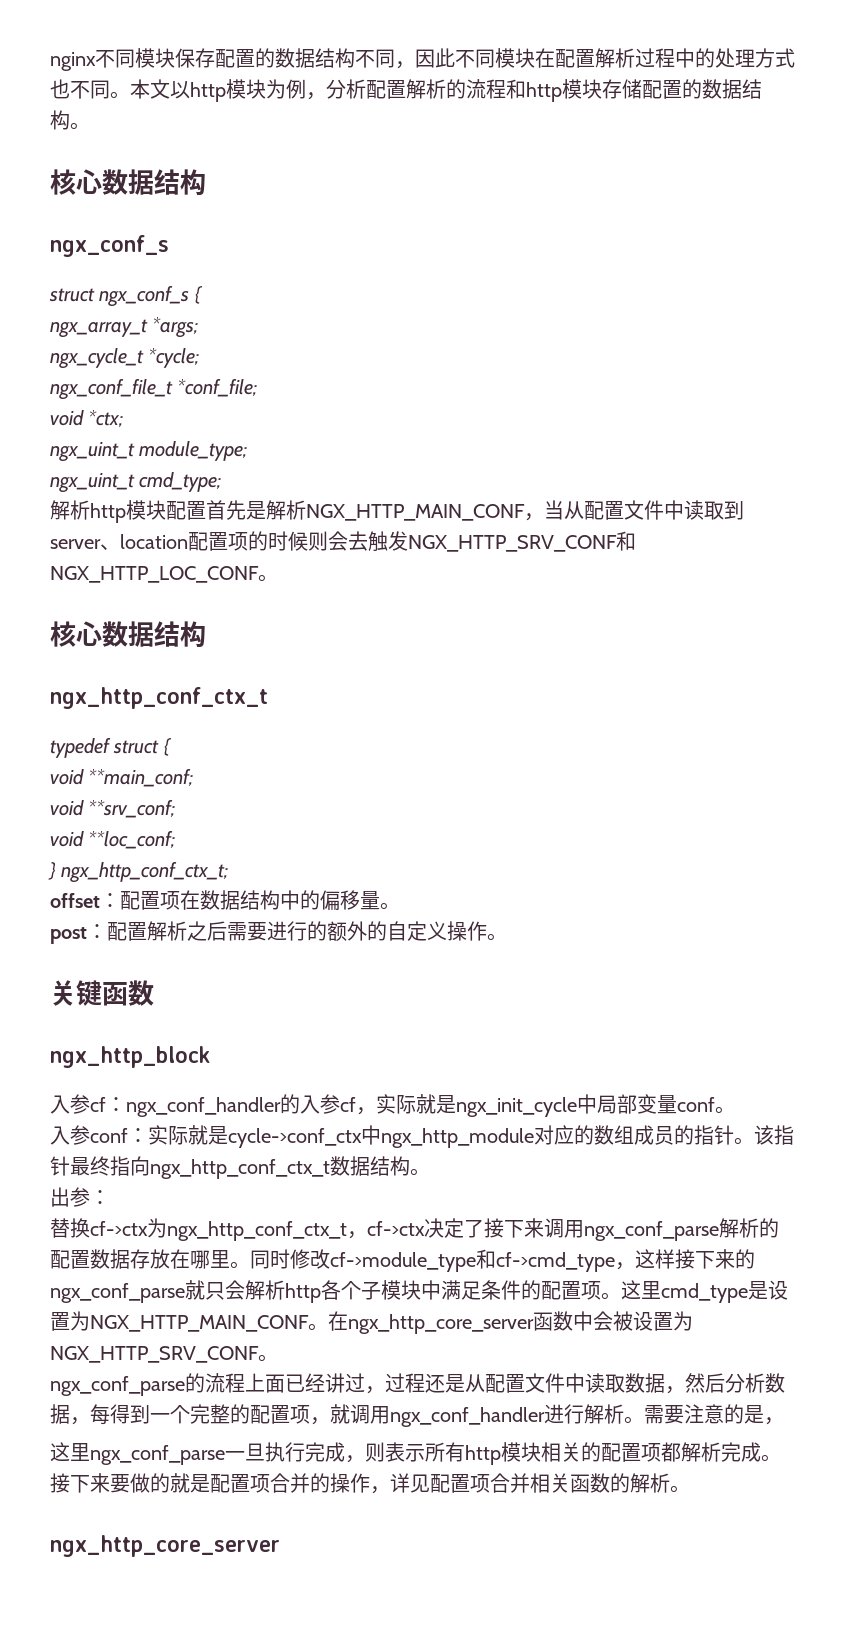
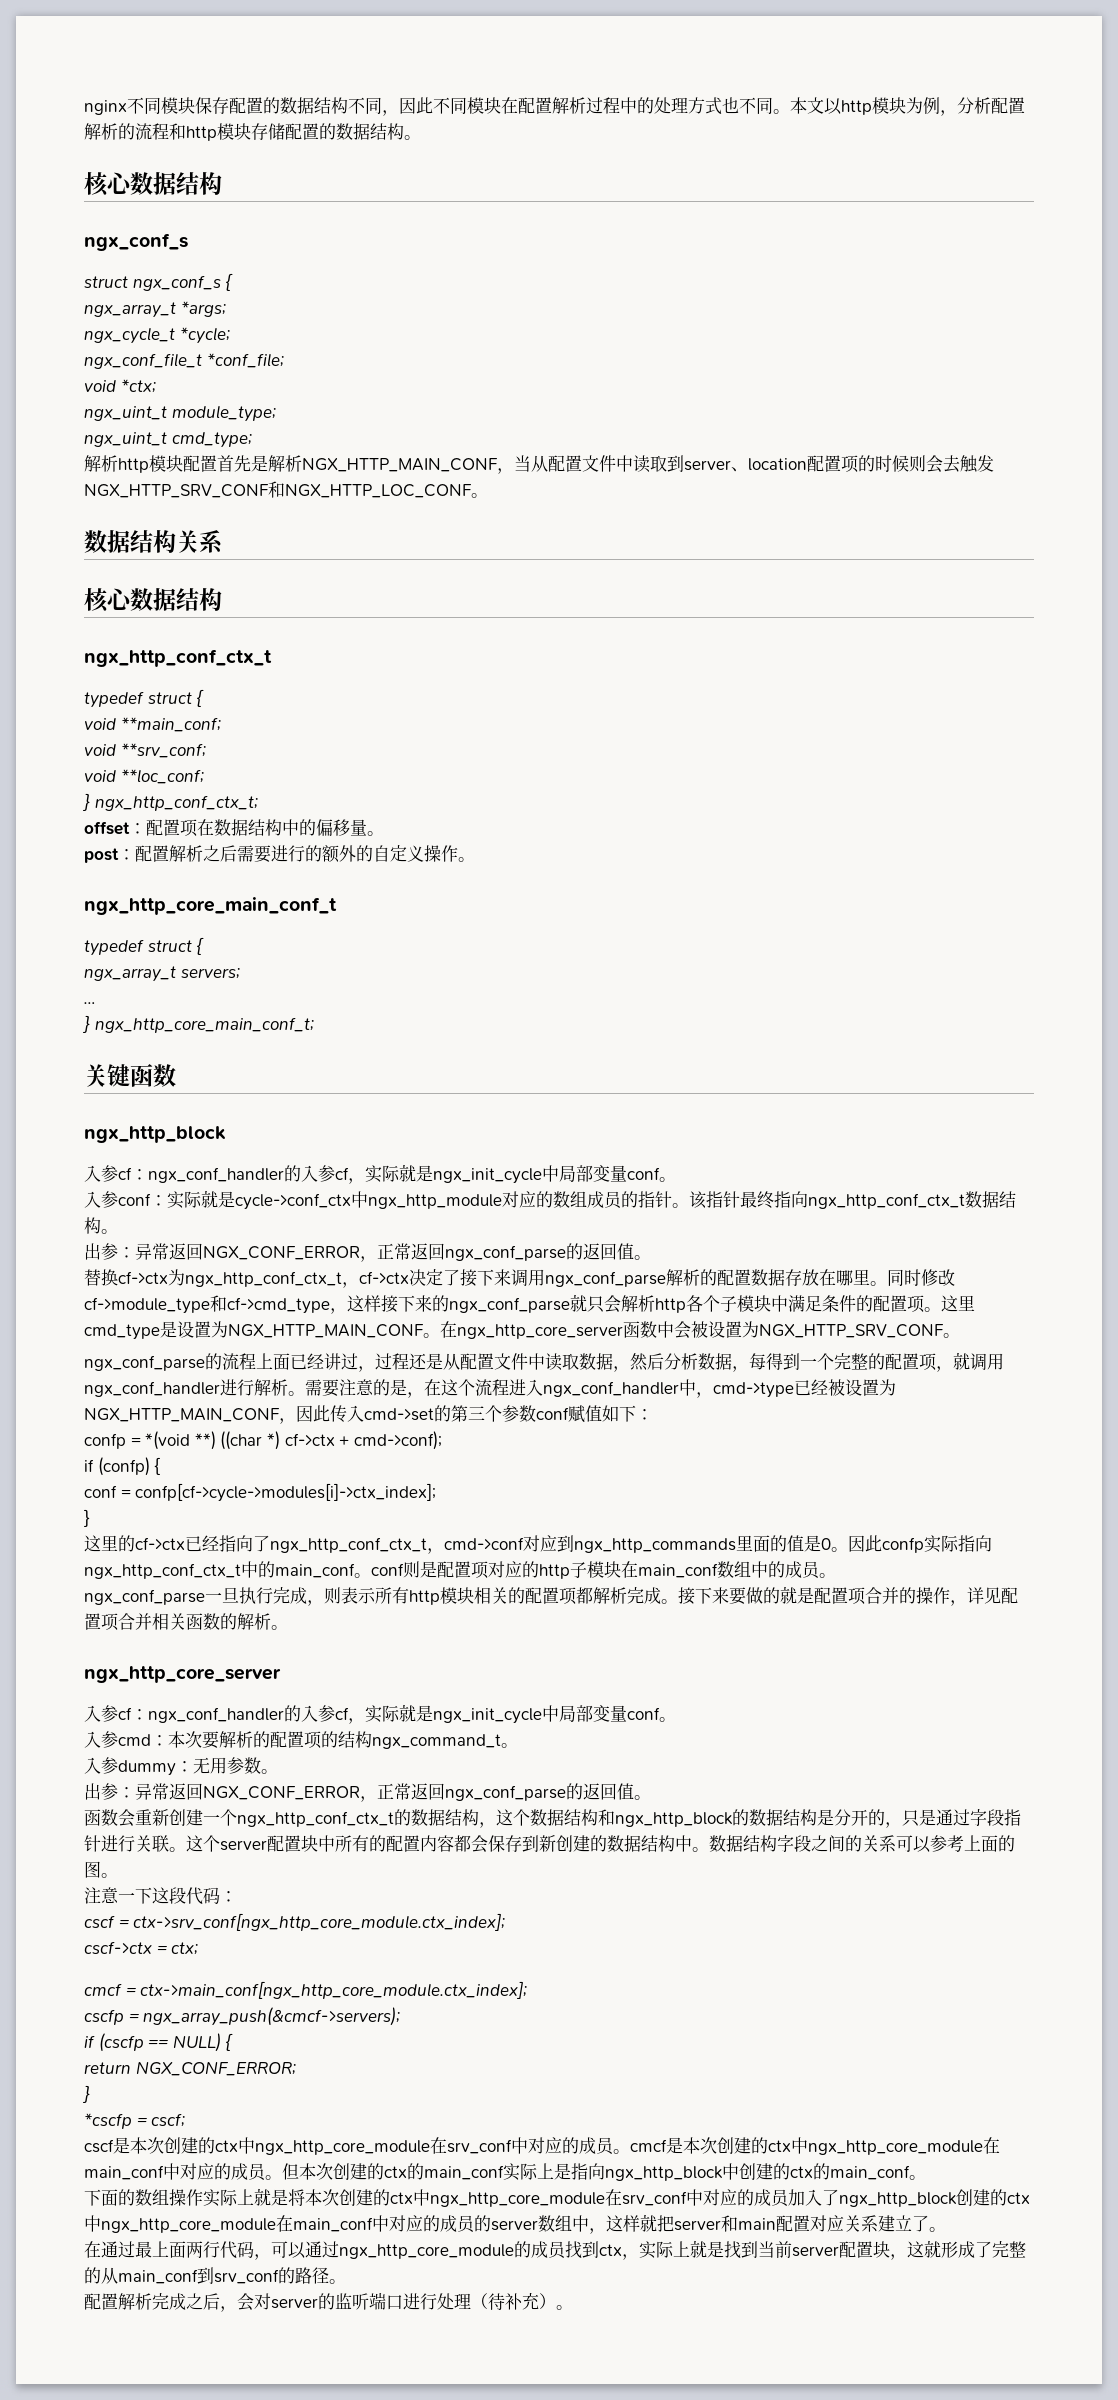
(278, 578) none -> [84,530,223,554] // 数据结构关系
(507, 937) none -> [84,897,337,915] [84,937,205,956] [84,966,240,982] [84,1002,96,1004] [82,1015,314,1033] // ngx_http_core_main_conf_t // typedef struct { // ngx_array_t servers; // … // } ngx_http_core_main_conf_t;
(110, 1197) none -> [135,1243,651,1262] 异常返回NGX_CONF_ERROR，正常返回ngx_conf_parse的返回值。
[50,1442,90,1462] // 这里 -> [424,1379,896,1398] [84,1405,653,1424] [84,1431,442,1450] [84,1457,161,1476] [84,1483,437,1502] [84,1509,90,1527] [84,1535,992,1554] [84,1561,836,1579] 在这个流程进入ngx_conf_handler中，cmd->type已经被设置为NGX_HTTP_MAIN_CONF，因此传入cmd->set的第三个参数conf赋值如下： // confp = *(void **) ((char *) cf->ctx + cmd->conf); // if (confp) { // conf = confp[cf->cycle->modules[i]->ctx_index]; // } // 这里的cf->ctx已经指向了ngx_http_conf_ctx_t，cmd->conf对应到ngx_http_commands里面的值是0。因此confp实际指向ngx_http_conf_ctx_t中的main_conf。conf则是配置项对应的http子模块在main_conf数组中的成员。 //
(280, 1546) none -> [84,1704,676,1724] [84,1731,518,1749] [84,1757,278,1776] [84,1783,651,1802] [84,1809,1021,1828] [84,1835,1015,1853] [84,1861,118,1878] [84,1887,237,1905] [84,1913,506,1931] [84,1941,199,1955] [84,1981,528,1999] [84,2007,401,2026] [84,2033,234,2052] [84,2061,296,2076] [82,2085,90,2103] [84,2113,186,2129] [84,2137,1000,2155] [84,2163,926,2181] [84,2188,1030,2207] [84,2214,946,2234] [84,2240,1026,2260] [84,2267,346,2284] [84,2292,573,2312] // 入参cf：ngx_conf_handler的入参cf，实际就是ngx_init_cycle中局部变量conf。 // 入参cmd：本次要解析的配置项的结构ngx_command_t。 // 入参dummy：无用参数。 // 出参：异常返回NGX_CONF_ERROR，正常返回ngx_conf_parse的返回值。 // 函数会重新创建一个ngx_http_conf_ctx_t的数据结构，这个数据结构和ngx_http_block的数据结构是分开的，只是通过字段指针进行关联。这个server配置块中所有的配置内容都会保存到新创建的数据结构中。数据结构字段之间的关系可以参考上面的图。 // 注意一下这段代码： // cscf = ctx->srv_conf[ngx_http_core_module.ctx_index]; // cscf->ctx = ctx; // cmcf = ctx->main_conf[ngx_http_core_module.ctx_index]; // cscfp = ngx_array_push(&cmcf->servers); // if (cscfp == NULL) { // return NGX_CONF_ERROR; // } // *cscfp = cscf; // cscf是本次创建的ctx中ngx_http_core_module在srv_conf中对应的成员。cmcf是本次创建的ctx中ngx_http_core_module在main_conf中对应的成员。但本次创建的ctx的main_conf实际上是指向ngx_http_block中创建的ctx的main_conf。 // 下面的数组操作实际上就是将本次创建的ctx中ngx_http_core_module在srv_conf中对应的成员加入了ngx_http_block创建的ctx中ngx_http_core_module在main_conf中对应的成员的server数组中，这样就把server和main配置对应关系建立了。 // 在通过最上面两行代码，可以通过ngx_http_core_module的成员找到ctx，实际上就是找到当前server配置块，这就形成了完整的从main_conf到srv_conf的路径。 // 配置解析完成之后，会对server的监听端口进行处理（待补充）。

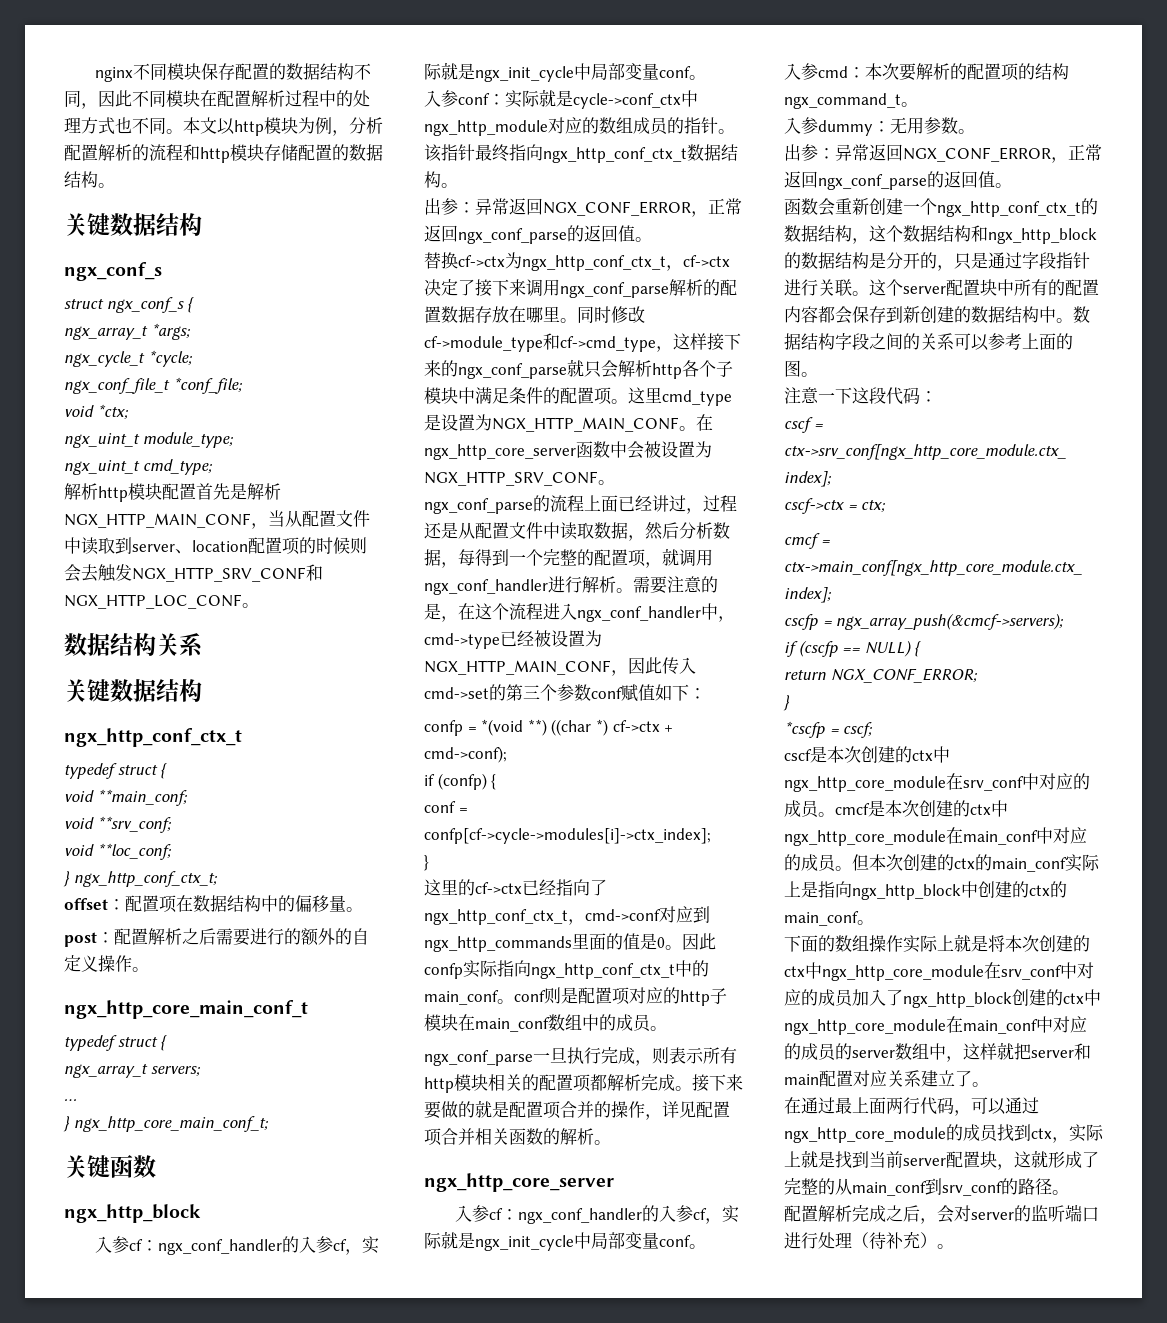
[84,172,133,197] 核心 -> [64,213,110,236] 关键
[84,588,133,613] 核心 -> [64,679,110,702] 关键

